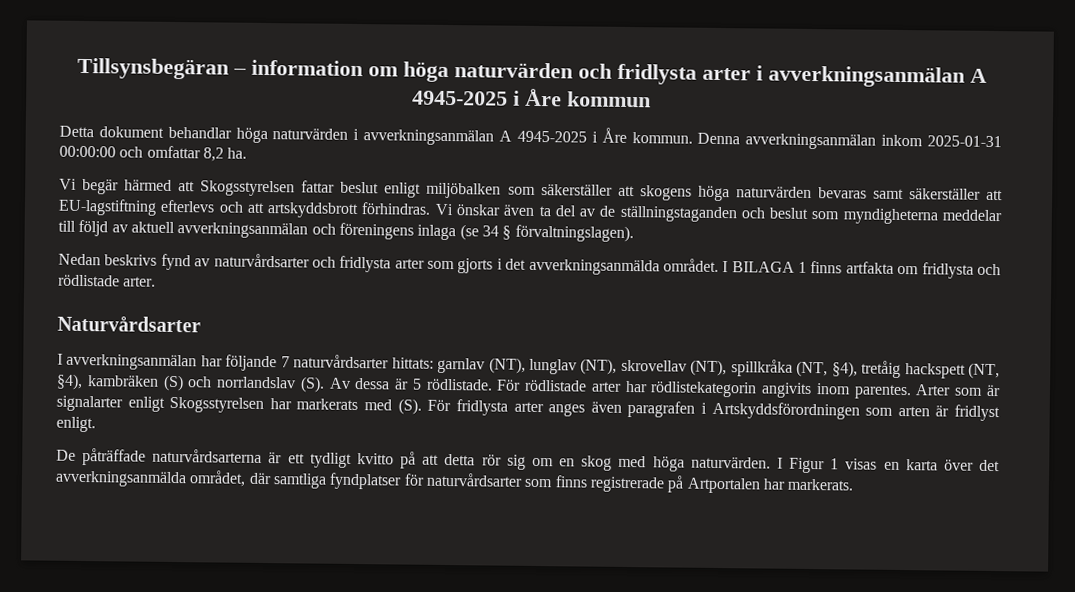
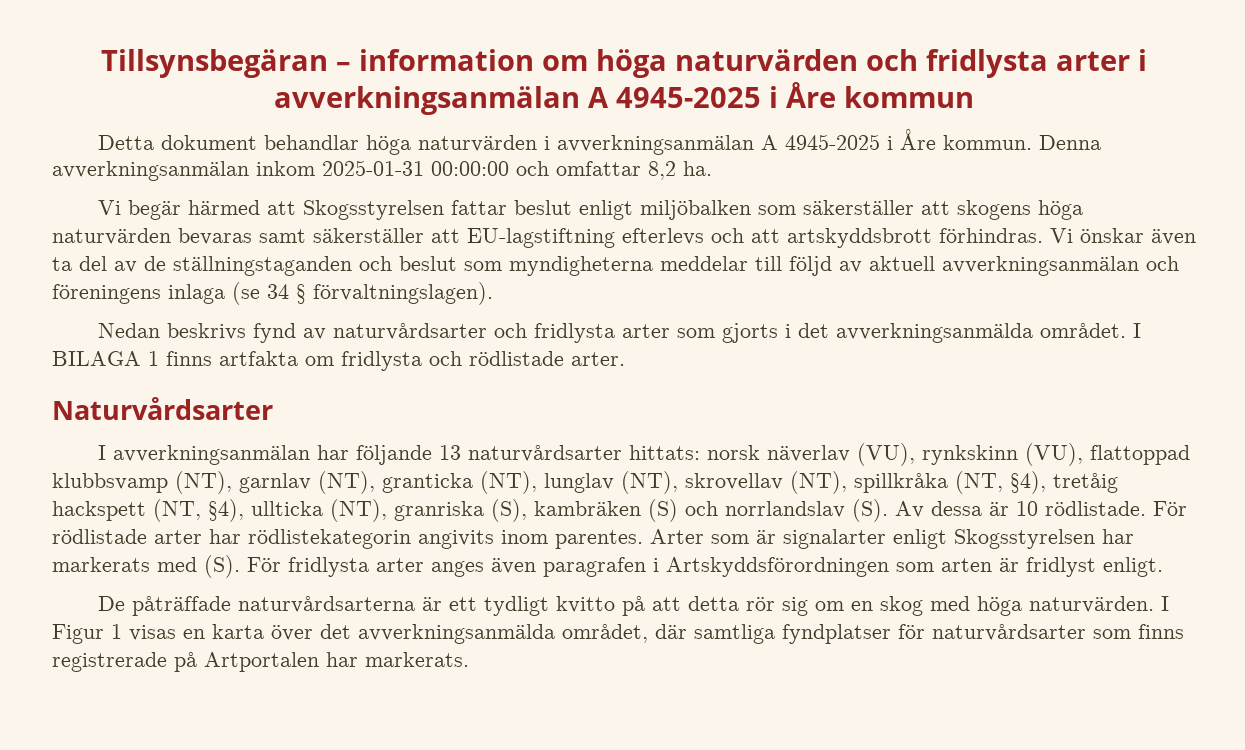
[280,356,290,368] 7 -> [438,445,461,460] 13
[437,357,486,374] garnlav -> [706,443,1190,466] [52,471,473,494] norsk näverlav (VU), rynkskinn (VU), flattoppad klubbsvamp (NT), garnlav (NT), granticka
(83, 381) none -> [251,499,527,522] ullticka (NT), granriska (S),
[411,378,422,390] 5 -> [1016,501,1038,516] 10

